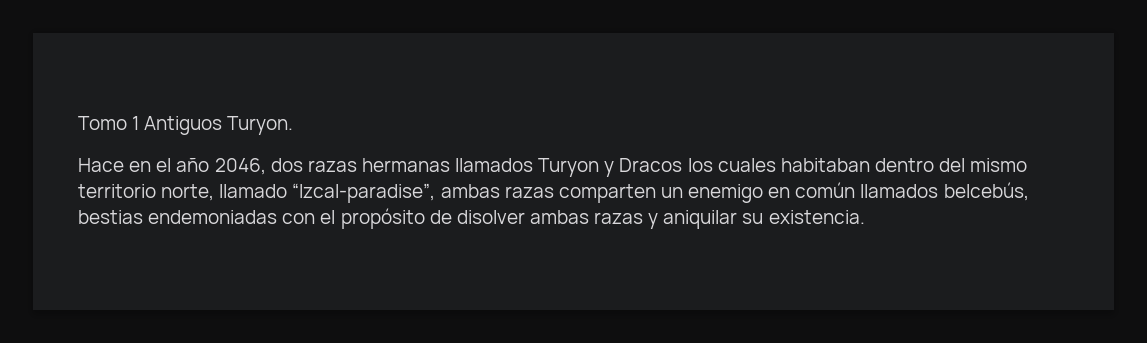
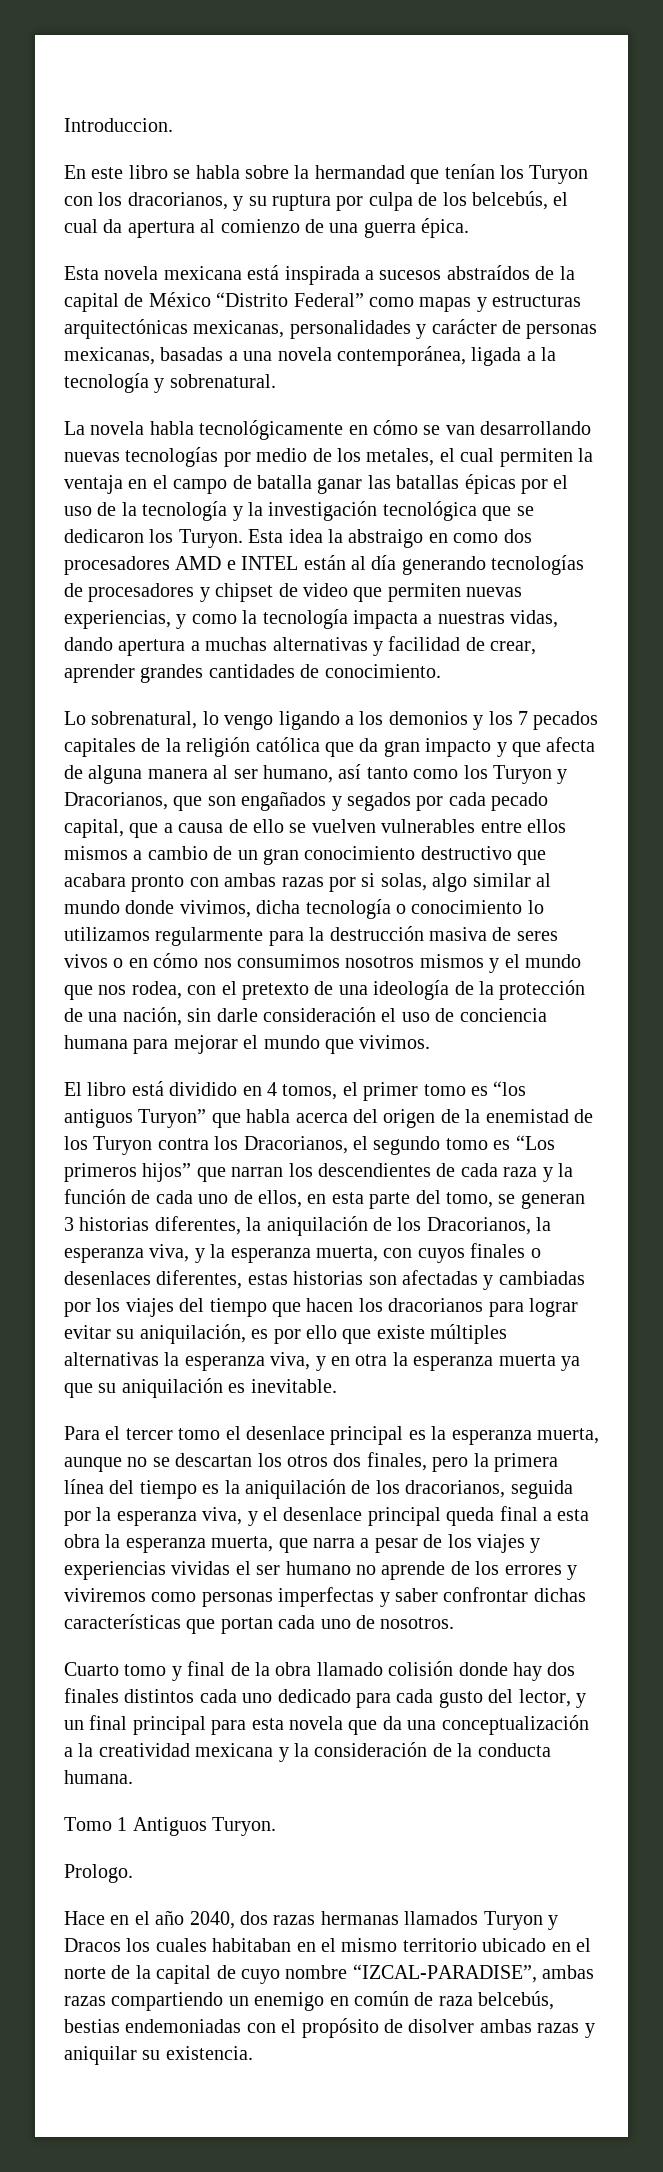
(78, 123) none -> [64,118,173,132] [64,164,589,184] [64,191,569,211] [64,218,470,238] [64,265,575,285] [64,292,582,312] [64,319,598,339] [64,346,557,366] [64,373,276,393] [64,420,592,440] [64,447,593,467] [64,474,569,494] [64,501,534,521] [64,529,532,548] [64,555,585,575] [64,583,523,602] [64,609,559,629] [64,636,537,656] [64,664,441,683] [64,711,599,730] [64,737,596,757] [64,764,568,784] [64,791,549,811] [64,819,566,838] [64,846,547,865] [64,873,551,892] [64,899,544,919] [64,926,558,946] [64,953,581,973] [64,980,586,1000] [64,1007,547,1026] [64,1035,431,1054] [64,1081,527,1101] [64,1109,593,1128] [64,1135,555,1155] [64,1163,573,1182] [64,1189,585,1209] [64,1216,552,1236] [64,1243,541,1263] [64,1270,585,1290] [64,1298,578,1317] [64,1324,508,1344] [64,1352,580,1371] [64,1378,337,1398] [64,1426,599,1445] [64,1452,558,1472] [64,1479,573,1499] [64,1506,590,1526] [64,1534,541,1553] [64,1561,577,1580] [64,1587,586,1607] [64,1614,455,1634] [64,1661,576,1681] [64,1688,586,1708] [64,1715,589,1735] [64,1742,551,1762] [64,1770,133,1784] Introduccion. // En este libro se habla sobre la hermandad que tenían los Turyon con los dracorianos, y su ruptura por culpa de los belcebús, el cual da apertura al comienzo de una guerra épica. // Esta novela mexicana está inspirada a sucesos abstraídos de la capital de México “Distrito Federal” como mapas y estructuras arquitectónicas mexicanas, personalidades y carácter de personas mexicanas, basadas a una novela contemporánea, ligada a la tecnología y sobrenatural. // La novela habla tecnológicamente en cómo se van desarrollando nuevas tecnologías por medio de los metales, el cual permiten la ventaja en el campo de batalla ganar las batallas épicas por el uso de la tecnología y la investigación tecnológica que se dedicaron los Turyon. Esta idea la abstraigo en como dos procesadores AMD e INTEL están al día generando tecnologías de procesadores y chipset de video que permiten nuevas experiencias, y como la tecnología impacta a nuestras vidas, dando apertura a muchas alternativas y facilidad de crear, aprender grandes cantidades de conocimiento. // Lo sobrenatural, lo vengo ligando a los demonios y los 7 pecados capitales de la religión católica que da gran impacto y que afecta de alguna manera al ser humano, así tanto como los Turyon y Dracorianos, que son engañados y segados por cada pecado capital, que a causa de ello se vuelven vulnerables entre ellos mismos a cambio de un gran conocimiento destructivo que acabara pronto con ambas razas por si solas, algo similar al mundo donde vivimos, dicha tecnología o conocimiento lo utilizamos regularmente para la destrucción masiva de seres vivos o en cómo nos consumimos nosotros mismos y el mundo que nos rodea, con el pretexto de una ideología de la protección de una nación, sin darle consideración el uso de conciencia humana para mejorar el mundo que vivimos. // El libro está dividido en 4 tomos, el primer tomo es “los antiguos Turyon” que habla acerca del origen de la enemistad de los Turyon contra los Dracorianos, el segundo tomo es “Los primeros hijos” que narran los descendientes de cada raza y la función de cada uno de ellos, en esta parte del tomo, se generan 3 historias diferentes, la aniquilación de los Dracorianos, la esperanza viva, y la esperanza muerta, con cuyos finales o desenlaces diferentes, estas historias son afectadas y cambiadas por los viajes del tiempo que hacen los dracorianos para lograr evitar su aniquilación, es por ello que existe múltiples alternativas la esperanza viva, y en otra la esperanza muerta ya que su aniquilación es inevitable. // Para el tercer tomo el desenlace principal es la esperanza muerta, aunque no se descartan los otros dos finales, pero la primera línea del tiempo es la aniquilación de los dracorianos, seguida por la esperanza viva, y el desenlace principal queda final a esta obra la esperanza muerta, que narra a pesar de los viajes y experiencias vividas el ser humano no aprende de los errores y viviremos como personas imperfectas y saber confrontar dichas características que portan cada uno de nosotros. // Cuarto tomo y final de la obra llamado colisión donde hay dos finales distintos cada uno dedicado para cada gusto del lector, y un final principal para esta novela que da una conceptualización a la creatividad mexicana y la consideración de la conducta humana. //
(294, 125) none -> [64,1864,133,1883] // Prologo.
[214,158,266,175] 2046, -> [189,1911,235,1929] 2040,
[874,158,1028,172] [78,183,656,203] dentro del mismo territorio norte, llamado “Izcal-paradise”, ambas razas comparten -> [296,1938,591,1952] [64,1964,595,1984] [64,1992,224,2011] en el mismo territorio ubicado en el norte de la capital de cuyo nombre “IZCAL-PARADISE”, ambas razas compartiendo
[860,184,939,198] llamados -> [414,1992,473,2006] de raza

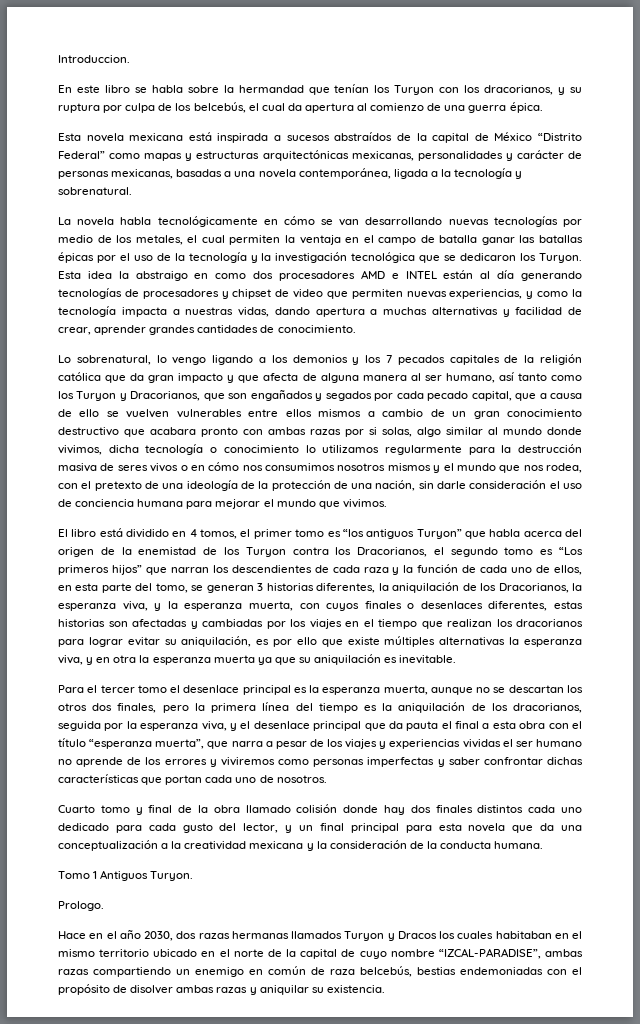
[179,1298,205,1312] del -> [345,619,374,627] en el
[306,1298,354,1312] hacen -> [447,619,492,627] realizan
[446,1506,590,1526] [64,1534,274,1553] queda final a esta obra la esperanza muerta, -> [364,721,583,731] [58,738,205,749] que da pauta el final a esta obra con el título “esperanza muerta”,
[189,1911,235,1929] 2040, -> [144,931,173,941] 2030,

